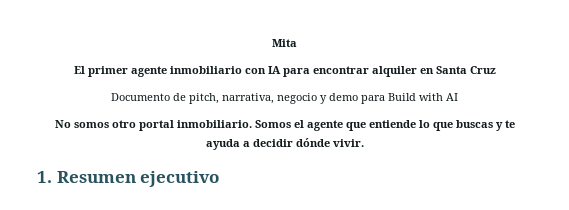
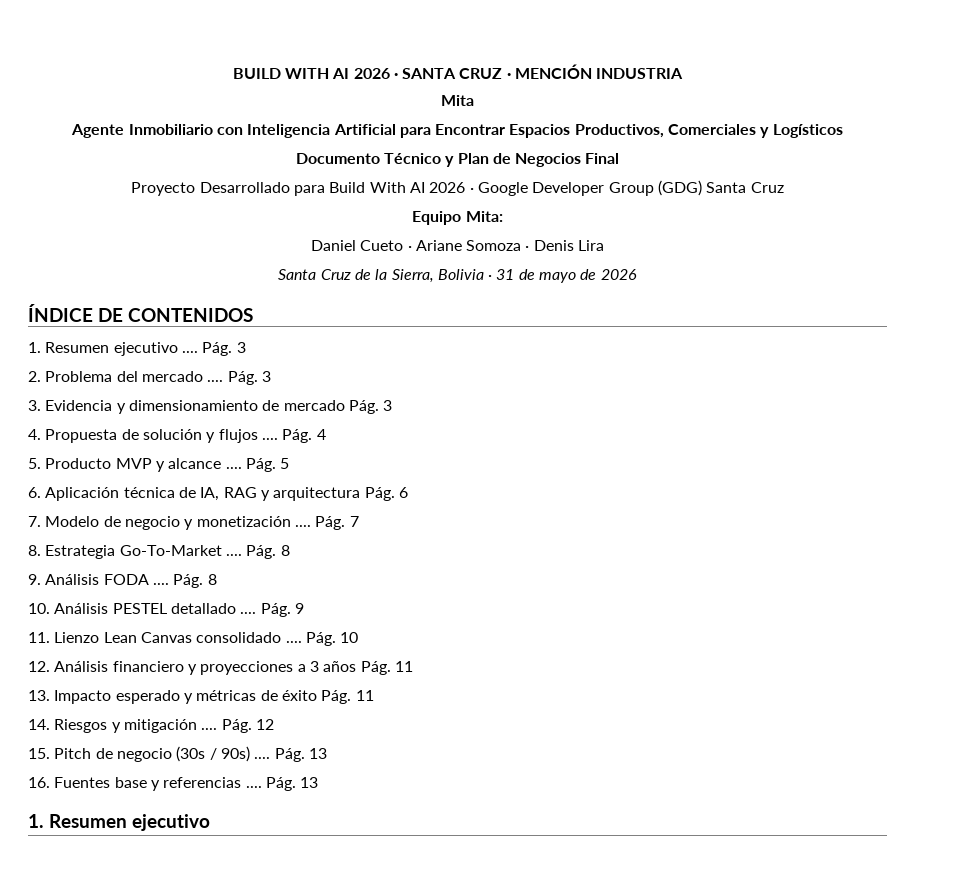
[272,39,297,47] [73,66,496,77] [111,93,458,104] [54,120,515,131] [205,138,364,150] Mita // El primer agente inmobiliario con IA para encontrar alquiler en Santa Cruz // Documento de pitch, narrativa, negocio y demo para Build with AI // No somos otro portal inmobiliario. Somos el agente que entiende lo que buscas y te ayuda a decidir dónde vivir. -> [232,64,684,79] [441,95,474,106] [71,124,843,138] [295,153,620,167] [131,180,784,196] [412,211,503,225] [310,240,605,251] [278,269,637,283] [28,304,253,322] [28,342,246,356] [28,371,271,385] [28,400,393,414] [28,429,326,443] [28,458,290,472] [28,487,408,501] [28,516,359,530] [28,545,290,559] [28,574,217,588] [28,603,304,617] [28,632,359,646] [28,661,413,675] [28,690,374,704] [28,719,274,733] [28,746,327,762] [28,777,319,791] BUILD WITH AI 2026 · SANTA CRUZ · MENCIÓN INDUSTRIA // Mita // Agente Inmobiliario con Inteligencia Artificial para Encontrar Espacios Productivos, Comerciales y Logísticos // Documento Técnico y Plan de Negocios Final // Proyecto Desarrollado para Build With AI 2026 · Google Developer Group (GDG) Santa Cruz // Equipo Mita: // Daniel Cueto · Ariane Somoza · Denis Lira // Santa Cruz de la Sierra, Bolivia · 31 de mayo de 2026 // ÍNDICE DE CONTENIDOS // 1. Resumen ejecutivo .... Pág. 3 // 2. Problema del mercado .... Pág. 3 // 3. Evidencia y dimensionamiento de mercado Pág. 3 // 4. Propuesta de solución y flujos .... Pág. 4 // 5. Producto MVP y alcance .... Pág. 5 // 6. Aplicación técnica de IA, RAG y arquitectura Pág. 6 // 7. Modelo de negocio y monetización .... Pág. 7 // 8. Estrategia Go-To-Market .... Pág. 8 // 9. Análisis FODA .... Pág. 8 // 10. Análisis PESTEL detallado .... Pág. 9 // 11. Lienzo Lean Canvas consolidado .... Pág. 10 // 12. Análisis financiero y proyecciones a 3 años Pág. 11 // 13. Impacto esperado y métricas de éxito Pág. 11 // 14. Riesgos y mitigación .... Pág. 12 // 15. Pitch de negocio (30s / 90s) .... Pág. 13 // 16. Fuentes base y referencias .... Pág. 13

